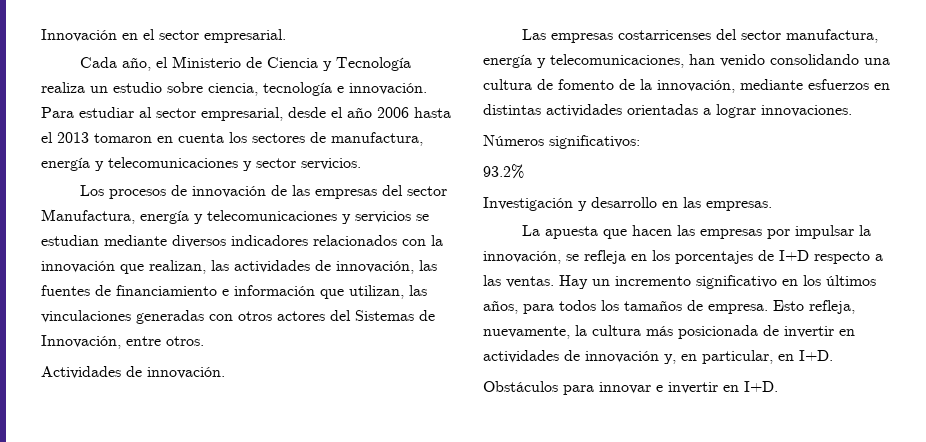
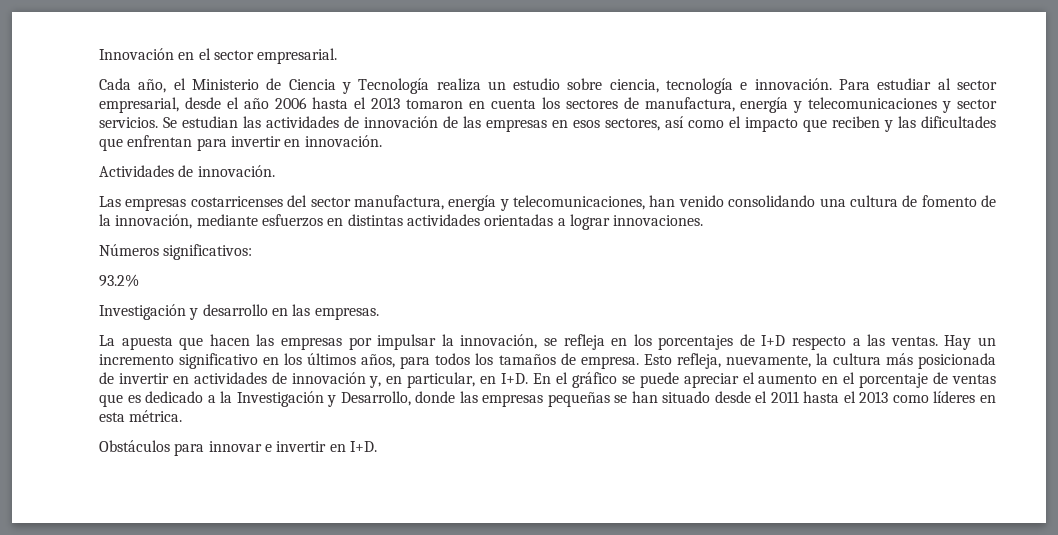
[80,185,167,199] // Los procesos -> [163,116,339,128] Se estudian las actividades
[382,185,448,196] [41,209,429,224] [41,235,443,248] [41,260,437,274] [41,285,427,299] [41,310,435,324] [41,335,204,349] del sector Manufactura, energía y telecomunicaciones y servicios se estudian mediante diversos indicadores relacionados con la innovación que realizan, las actividades de innovación, las fuentes de financiamiento e información que utilizan, las vinculaciones generadas con otros actores del Sistemas de Innovación, entre otros. -> [552,116,996,132] [99,135,382,151] en esos sectores, así como el impacto que reciben y las dificultades que enfrentan para invertir en innovación.
(833, 355) none -> [533,372,997,388] [99,391,996,407] [99,410,183,422] En el gráfico se puede apreciar el aumento en el porcentaje de ventas que es dedicado a la Investigación y Desarrollo, donde las empresas pequeñas se han situado desde el 2011 hasta el 2013 como líderes en esta métrica.

